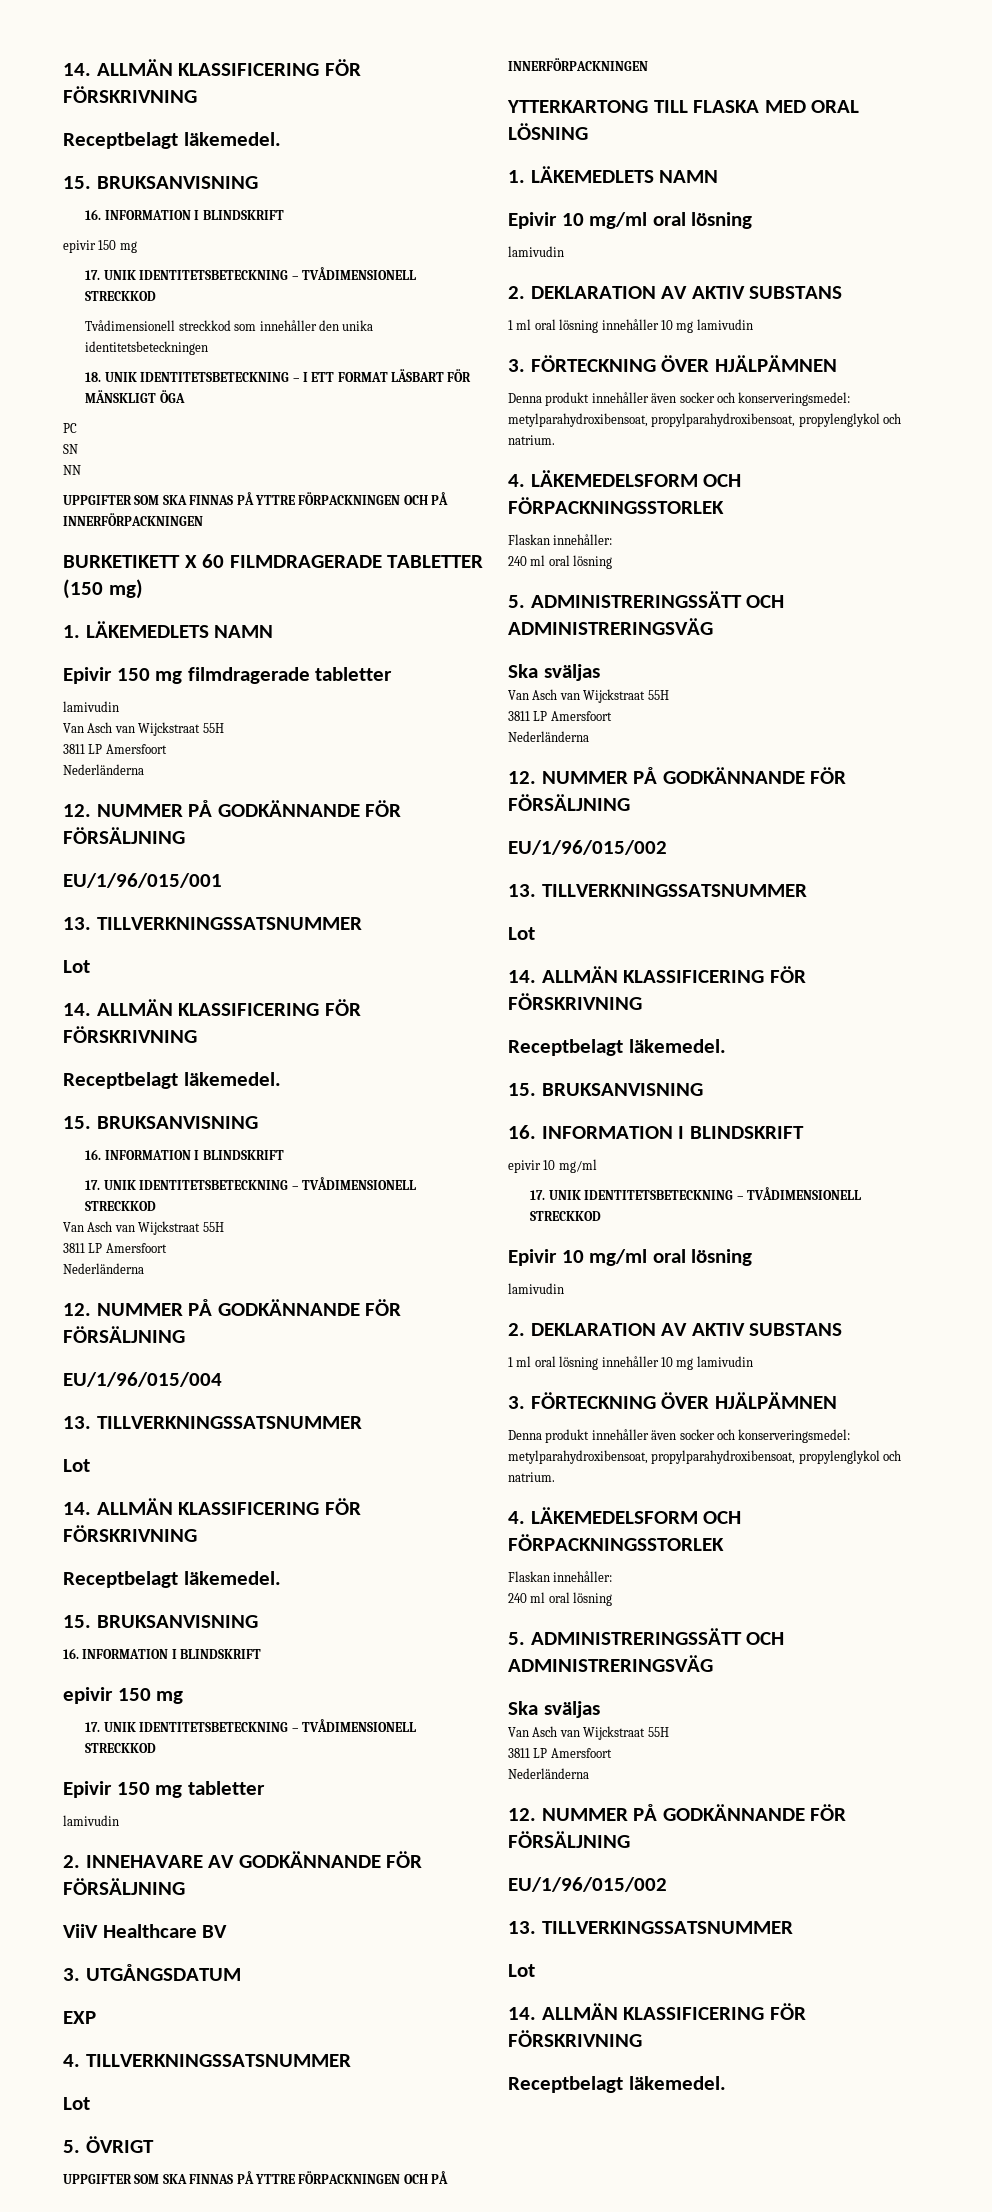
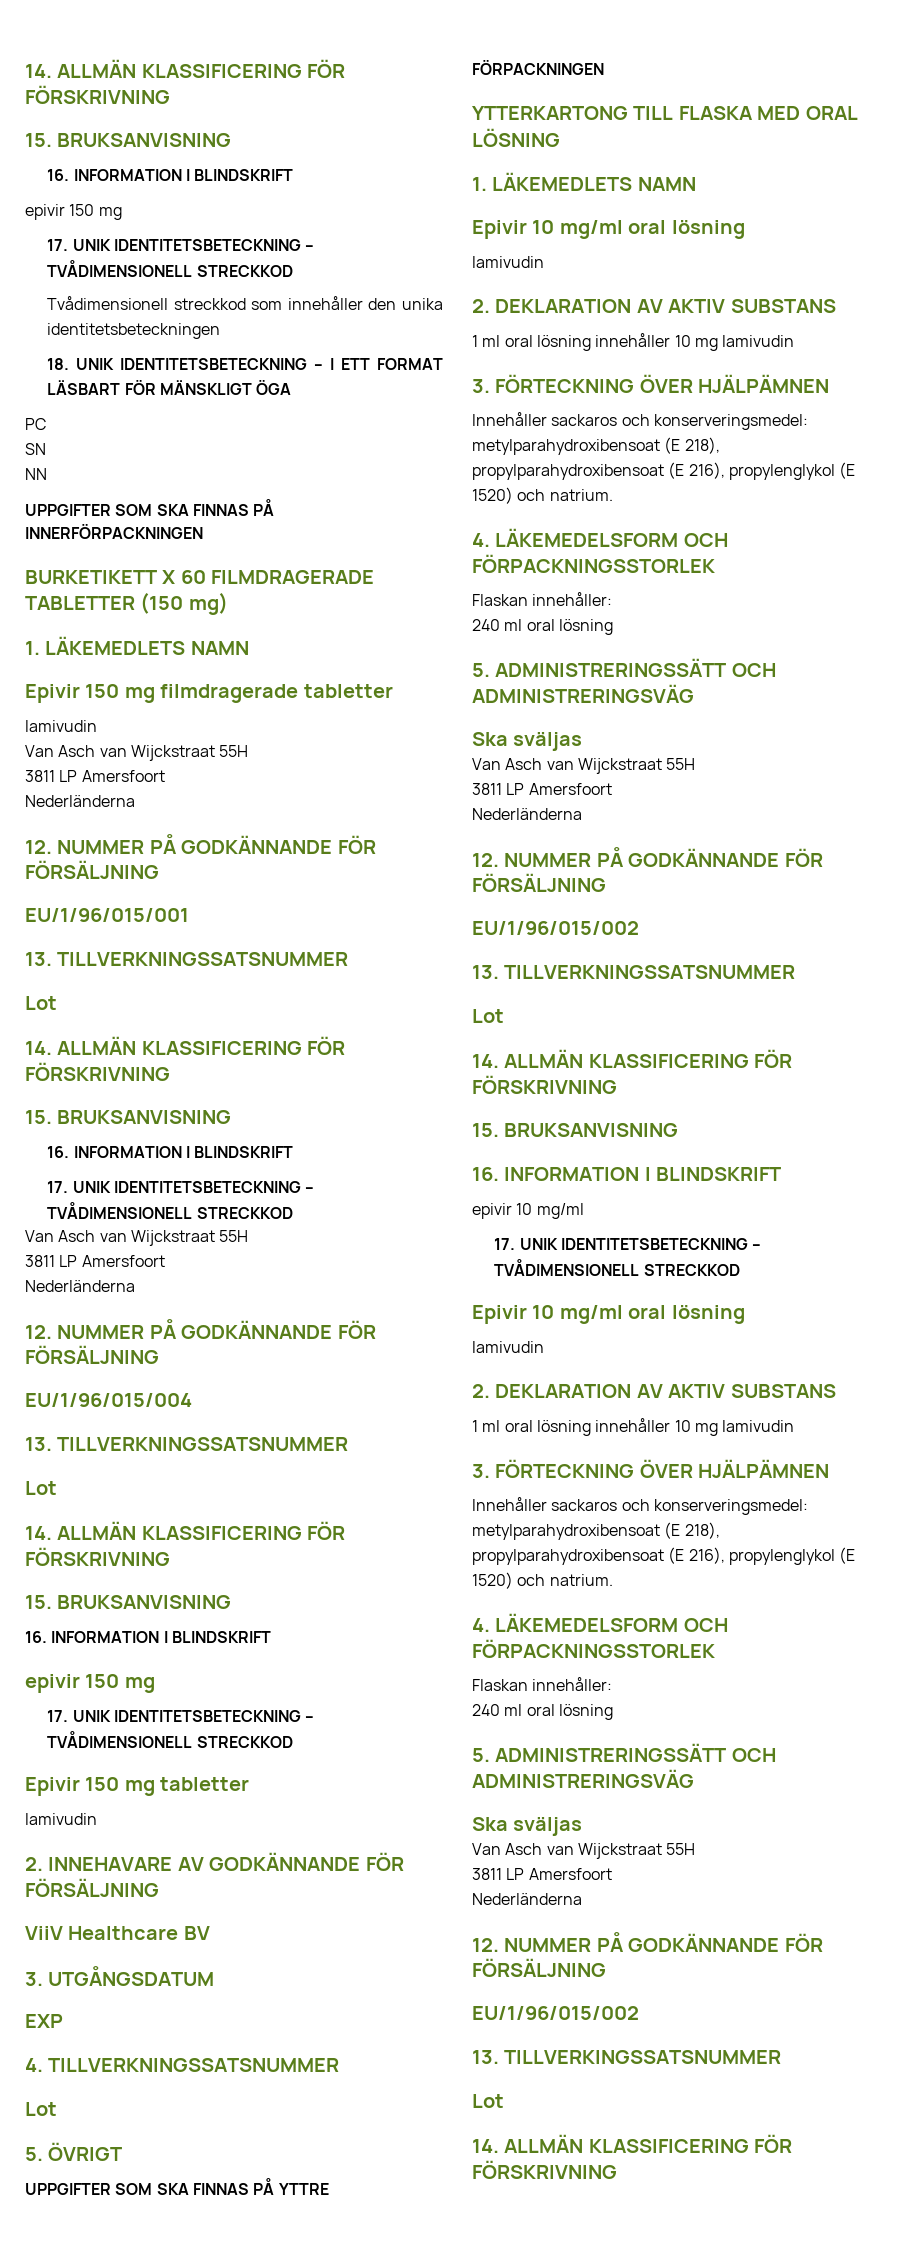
[63,59,361,76] [63,86,197,103] [63,132,281,149] 14. ALLMÄN KLASSIFICERING FÖR FÖRSKRIVNING // Receptbelagt läkemedel. -> [25,59,346,78] [25,85,170,104] 14. ALLMÄN KLASSIFICERING FÖR FÖRSKRIVNING
[254,492,448,505] YTTRE FÖRPACKNINGEN OCH PÅ -> (275, 507) none
[63,1072,281,1089] // Receptbelagt läkemedel. -> (170, 1071) none
[63,1571,281,1588] // Receptbelagt läkemedel. -> (170, 1556) none
[403,2171,448,2184] [508,58,648,71] OCH PÅ INNERFÖRPACKNINGEN -> (604, 67) none
[508,392,851,406] [508,413,880,427] Denna produkt innehåller även socker och konserveringsmedel: metylparahydroxibensoat, propylparahydroxibensoat, propylenglykol -> [472,412,808,430] [472,437,720,455] [472,462,856,480] [472,487,513,504] Innehåller sackaros och konserveringsmedel: metylparahydroxibensoat (E 218), propylparahydroxibensoat (E 216), propylenglykol (E 1520)
[508,1039,726,1056] // Receptbelagt läkemedel. -> (617, 1084) none
[508,1429,851,1443] [508,1450,880,1464] Denna produkt innehåller även socker och konserveringsmedel: metylparahydroxibensoat, propylparahydroxibensoat, propylenglykol -> [472,1497,808,1515] [472,1522,720,1540] [472,1547,856,1565] [472,1572,513,1589] Innehåller sackaros och konserveringsmedel: metylparahydroxibensoat (E 218), propylparahydroxibensoat (E 216), propylenglykol (E 1520)
[508,2076,726,2093] // Receptbelagt läkemedel. -> (617, 2169) none

